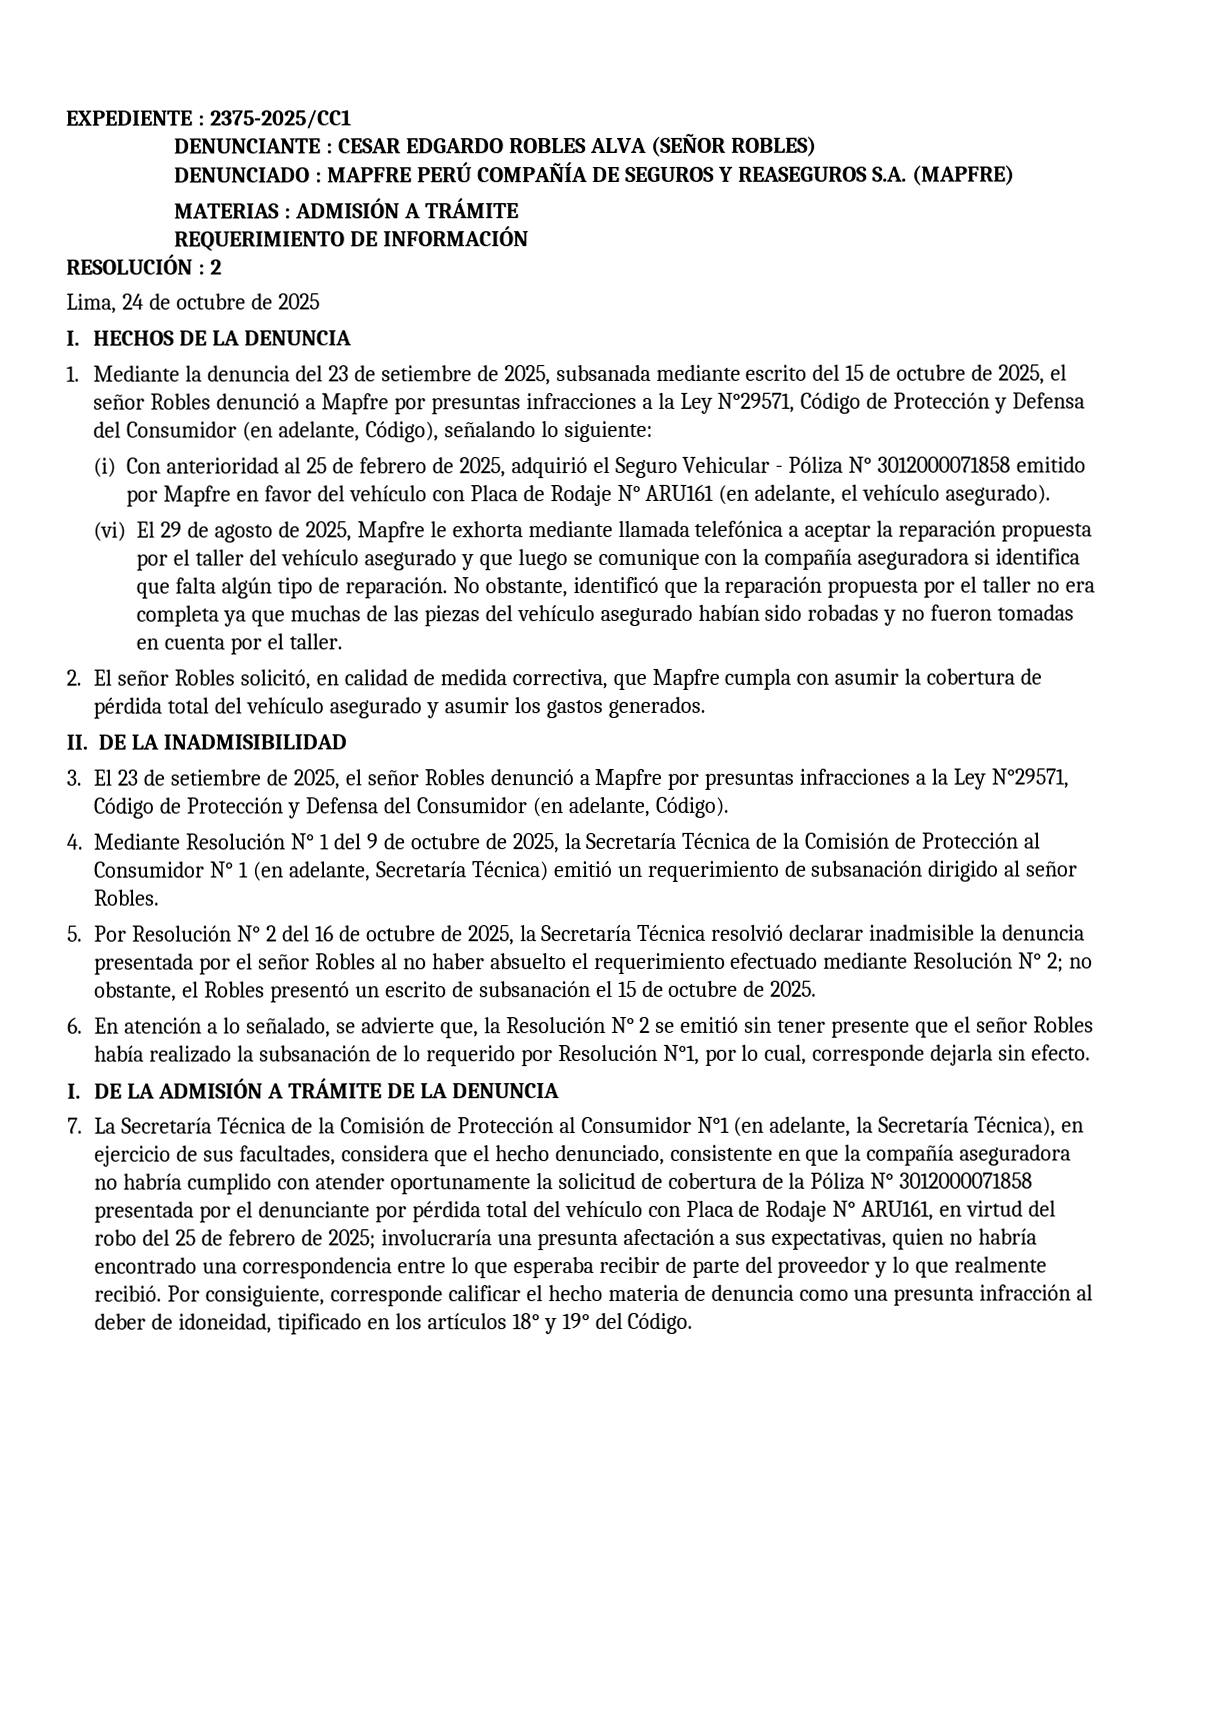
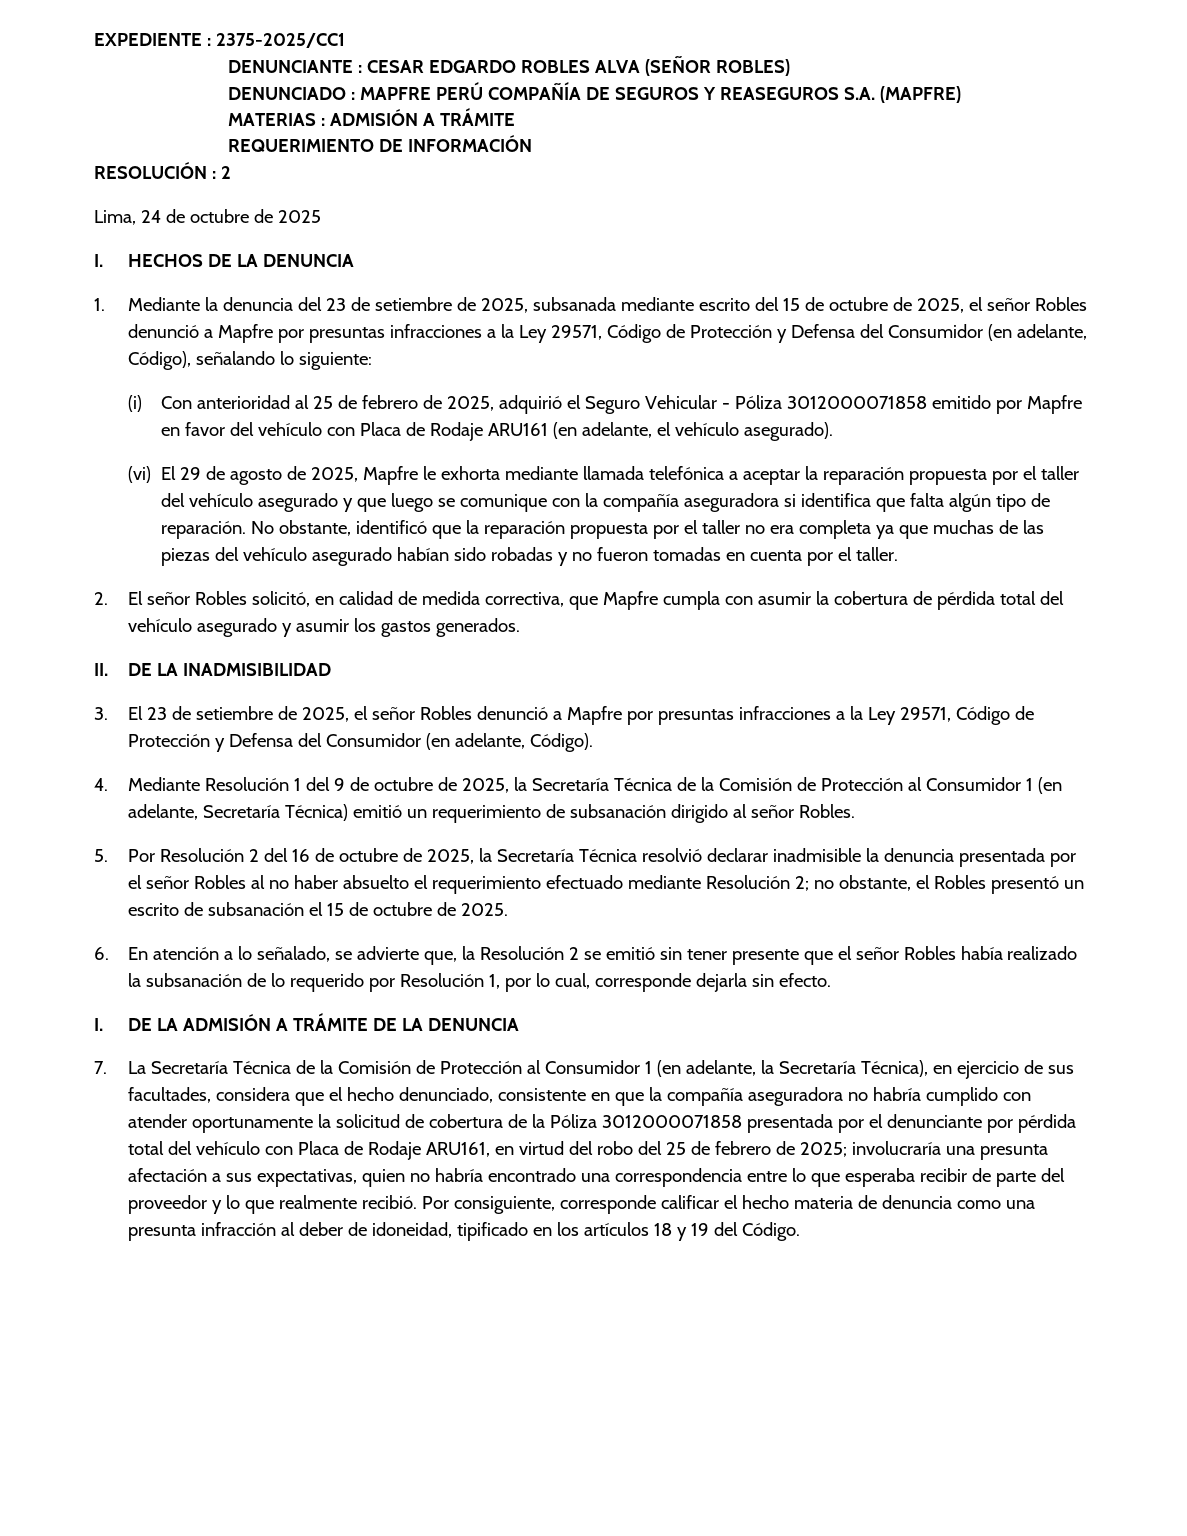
[717,392,796,413] N°29571, -> [550,325,602,340] 29571,
[848,456,873,473] N° -> (783, 402) none
[616,484,641,501] N° -> (484, 431) none
[991,768,1070,789] N°29571, -> [899,707,951,722] 29571,
[290,833,315,850] N° -> (289, 784) none
[210,861,235,878] N° -> (1021, 784) none
[237,925,262,942] N° -> (244, 855) none
[1018,952,1043,969] N° -> (790, 882) none
[610,1016,635,1033] N° -> (564, 953) none
[662,1044,700,1065] N°1, -> [488,974,500,989] 1,
[696,1116,730,1133] N°1 -> [644,1061,652,1074] 1
[870,1172,895,1189] N° -> (597, 1121) none
[832,1200,857,1217] N° -> (421, 1150) none
[511,1313,590,1335] 18° y 19° -> [653,1223,709,1241] 18 y 19

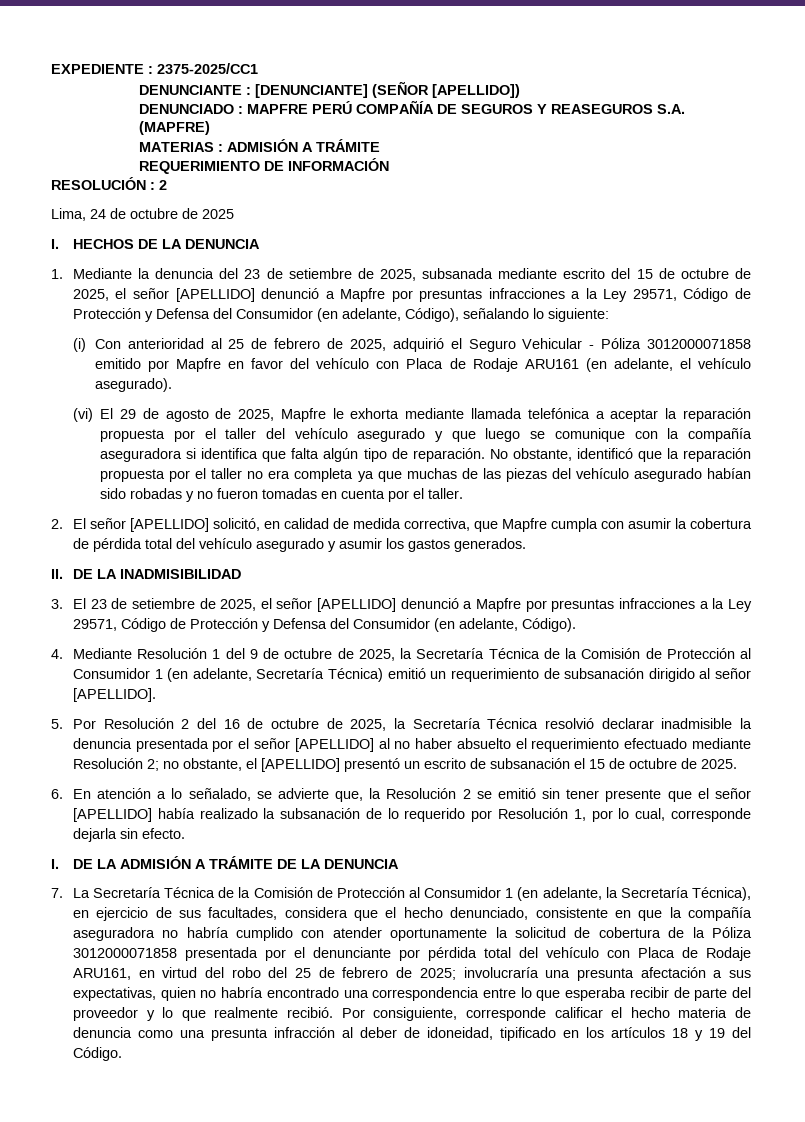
[367,56,791,76] CESAR EDGARDO ROBLES ALVA (SEÑOR ROBLES) -> [254,81,520,98] [DENUNCIANTE] (SEÑOR [APELLIDO])
[1034,297,1087,311] Robles -> [175,288,255,302] [APELLIDO]
[194,591,247,605] Robles -> [129,518,209,532] [APELLIDO]
[419,706,472,720] Robles -> [317,598,397,612] [APELLIDO]
[798,804,855,818] Robles. -> [72,688,156,702] [APELLIDO].
[193,875,246,889] Robles -> [294,738,374,752] [APELLIDO]
[933,875,986,889] Robles -> [260,758,340,772] [APELLIDO]
[903,946,956,960] Robles -> [72,808,152,822] [APELLIDO]

